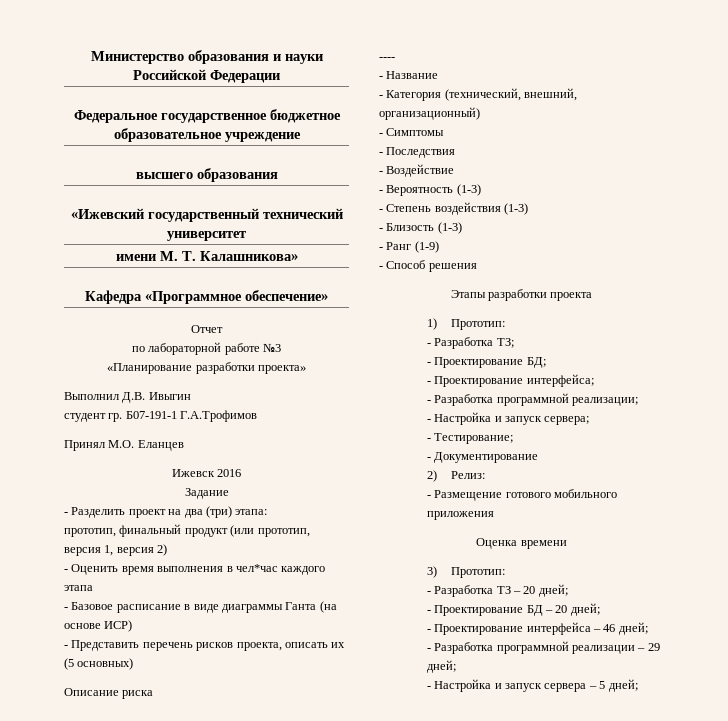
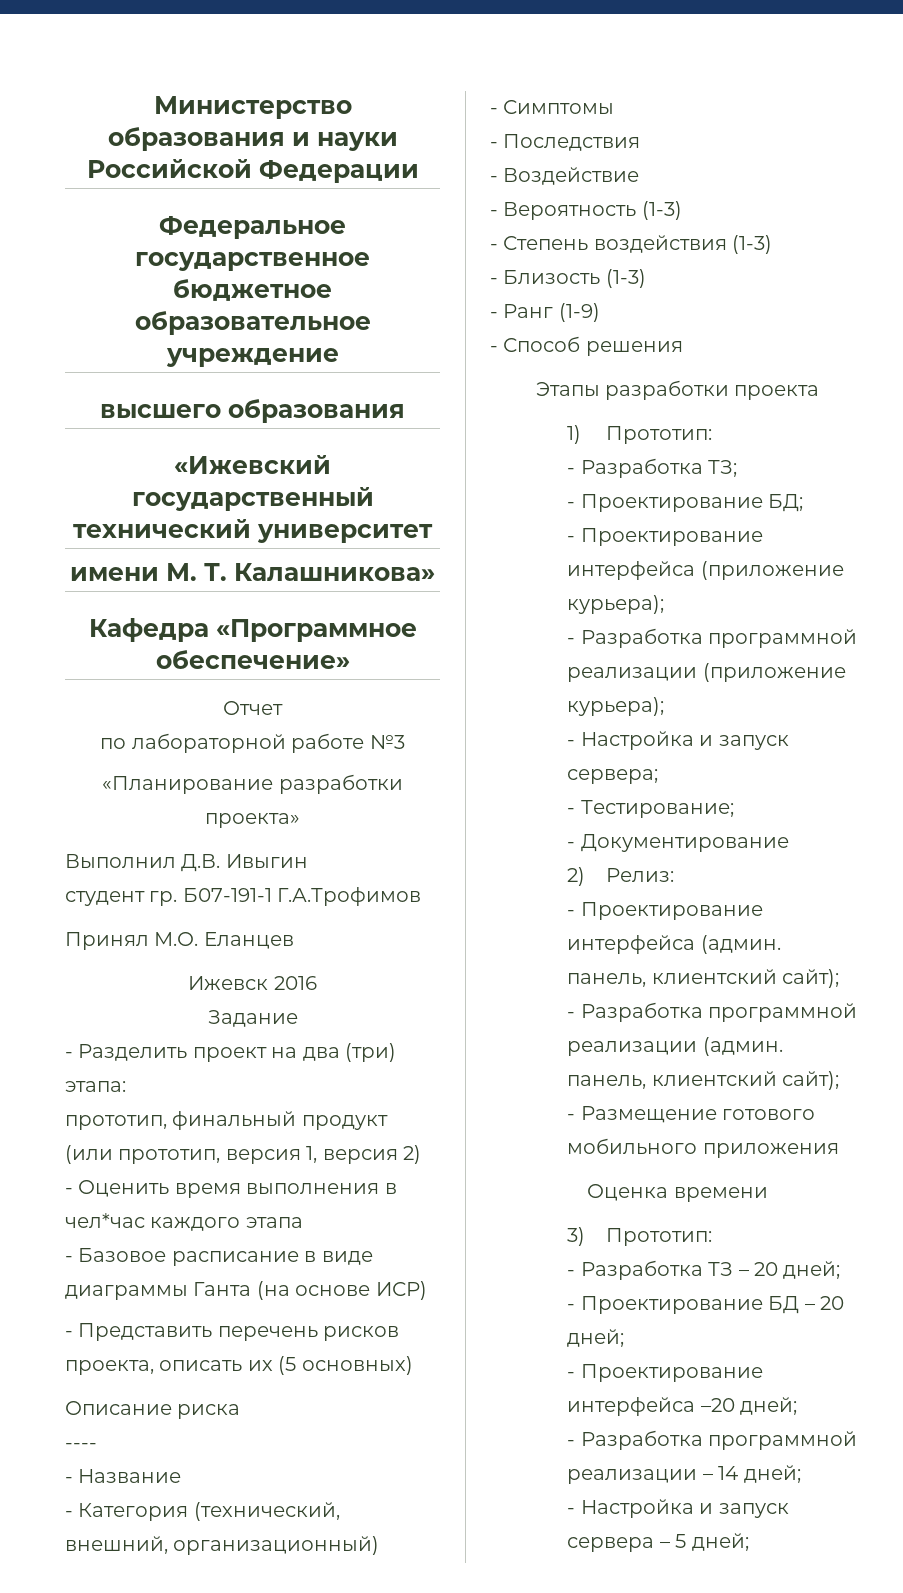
[526,374,594,387] [426,393,639,406] интерфейса; // - Разработка программной реализации; -> [567,561,844,580] [567,595,665,614] [567,628,858,648] [567,663,846,682] [567,697,665,716] интерфейса (приложение курьера); // - Разработка программной реализации (приложение курьера);
(485, 475) none -> [567,902,763,920] [567,935,781,954] [567,969,840,988] [567,1002,858,1022] [567,1037,783,1056] [567,1071,840,1090] // - Проектирование интерфейса (админ. панель, клиентский сайт); // - Разработка программной реализации (админ. панель, клиентский сайт);
[593,624,616,632] – 46 -> [700,1398,735,1412] –20
[647,643,660,651] 29 -> [718,1466,739,1480] 14

